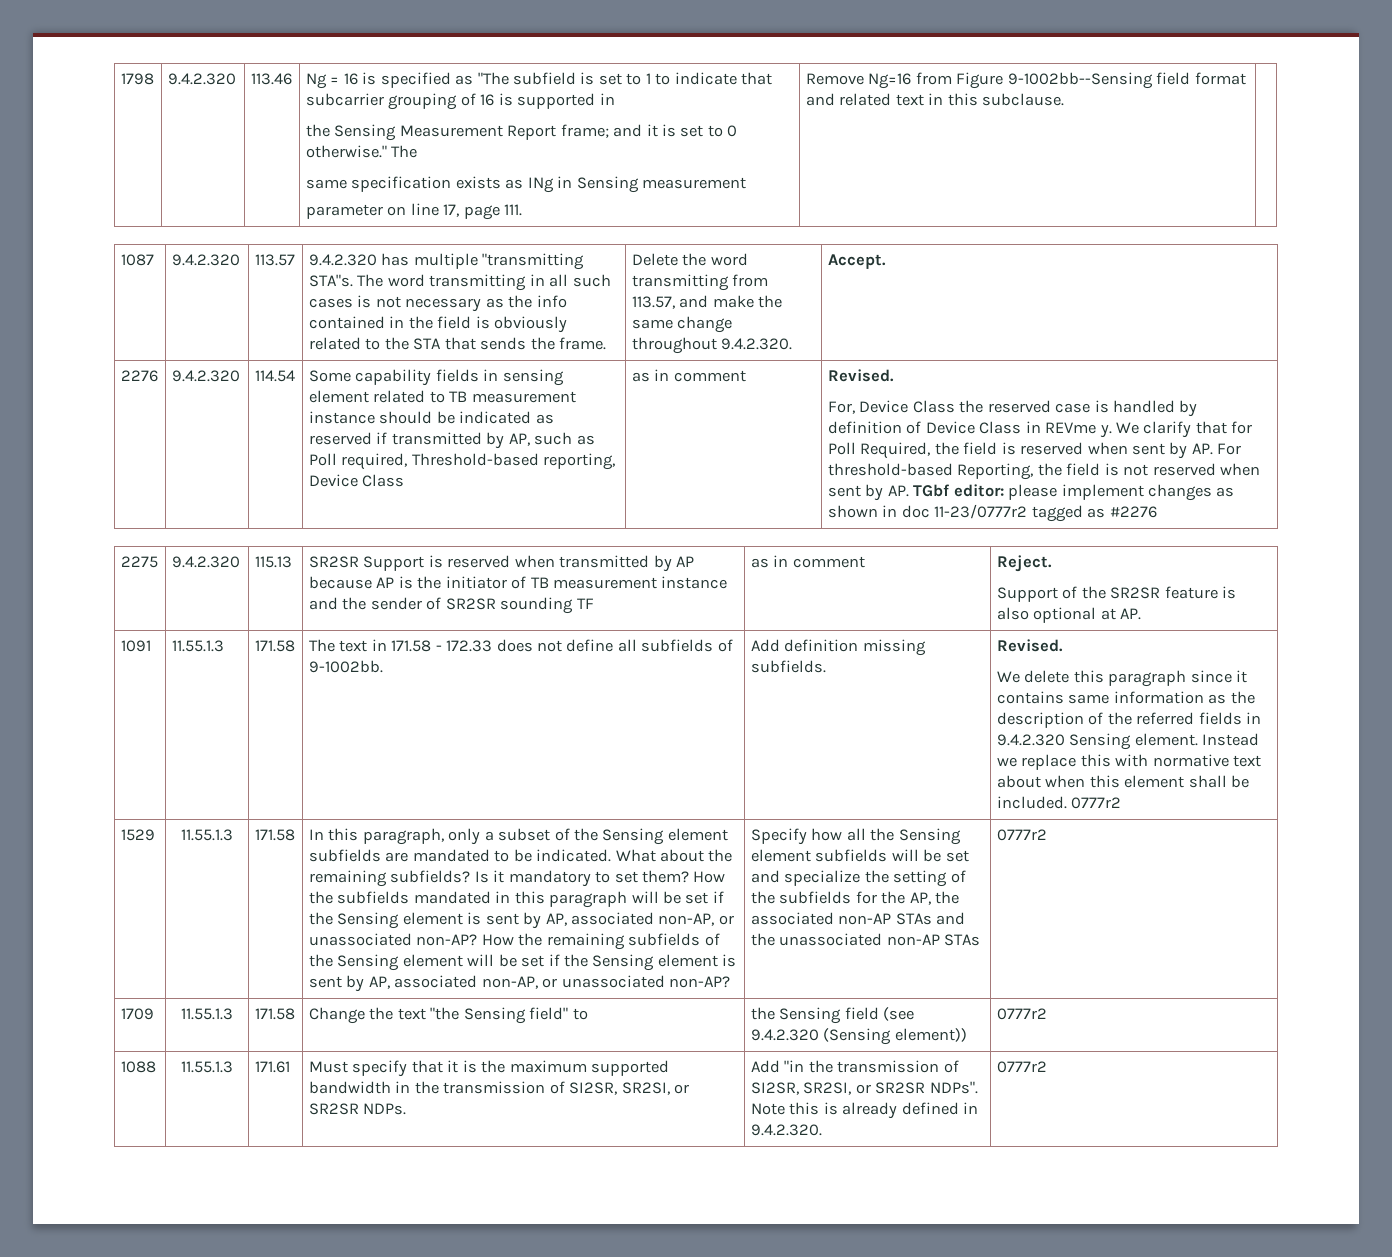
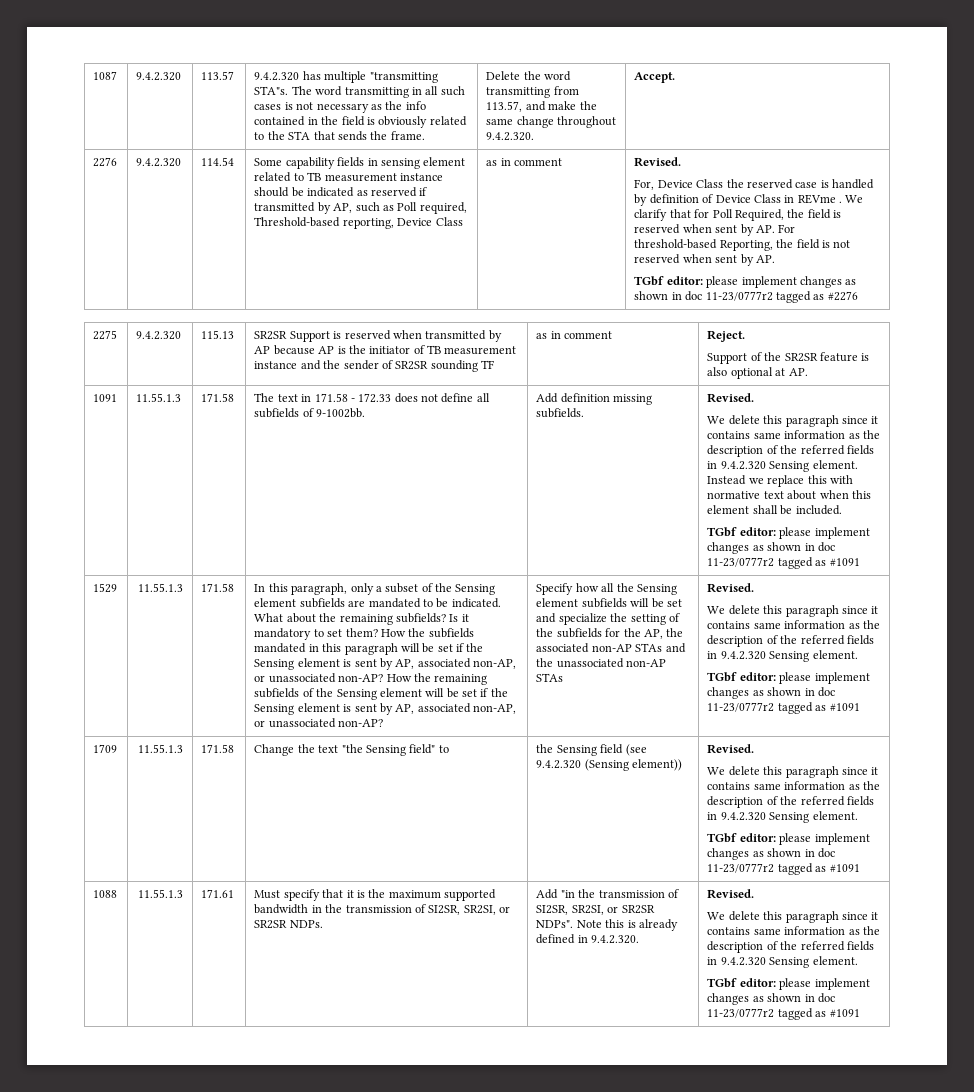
[120,73,154,85] [167,73,236,85] [250,73,292,85] [305,72,773,89] [305,93,615,110] [305,124,738,141] [305,145,418,158] [305,176,746,193] [305,203,523,220] [805,72,1246,89] [805,93,1065,106] 1798 | 9.4.2.320 | 113.46 | Ng = 16 is specified as "The subfield is set to 1 to indicate that subcarrier grouping of 16 is supported in // the Sensing Measurement Report frame; and it is set to 0 otherwise." The // same specification exists as INg in Sensing measurement // parameter on line 17, page 111. | Remove Ng=16 from Figure 9-1002bb--Sensing field format and related text in this subclause. | // -> (93, 75) none
[1099,425,1112,438] y. -> [839,201,843,203] .
(909, 491) none -> (775, 259) //
[1071,797,1122,809] 0777r2 -> [707,527,870,539] [707,542,835,554] [707,557,860,569] // TGbf editor: please implement changes as shown in doc 11-23/0777r2 tagged as #1091
[996,829,1047,841] 0777r2 -> [707,583,755,593] [707,605,879,617] [707,620,880,629] [707,635,874,647] [707,650,858,662] [707,672,870,684] [707,687,835,699] [707,702,860,714] Revised. // We delete this paragraph since it contains same information as the description of the referred fields in 9.4.2.320 Sensing element. // TGbf editor: please implement changes as shown in doc 11-23/0777r2 tagged as #1091
[996,1008,1047,1020] 0777r2 -> [707,744,755,754] [707,766,879,778] [707,781,880,790] [707,796,874,808] [707,811,858,823] [707,833,870,845] [707,848,835,860] [707,863,860,875] Revised. // We delete this paragraph since it contains same information as the description of the referred fields in 9.4.2.320 Sensing element. // TGbf editor: please implement changes as shown in doc 11-23/0777r2 tagged as #1091
[996,1061,1047,1073] 0777r2 -> [707,889,755,899] [707,911,879,923] [707,926,880,935] [707,941,874,953] [707,956,858,968] [707,978,870,990] [707,993,835,1005] [707,1008,860,1020] Revised. // We delete this paragraph since it contains same information as the description of the referred fields in 9.4.2.320 Sensing element. // TGbf editor: please implement changes as shown in doc 11-23/0777r2 tagged as #1091

